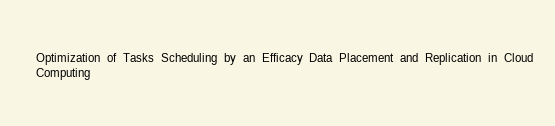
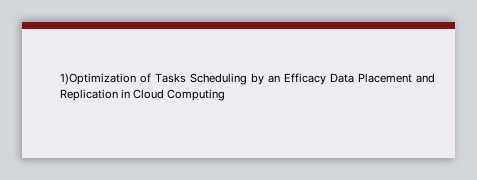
[36,53,100,65] Optimization -> [60,73,136,85] 1)Optimization

